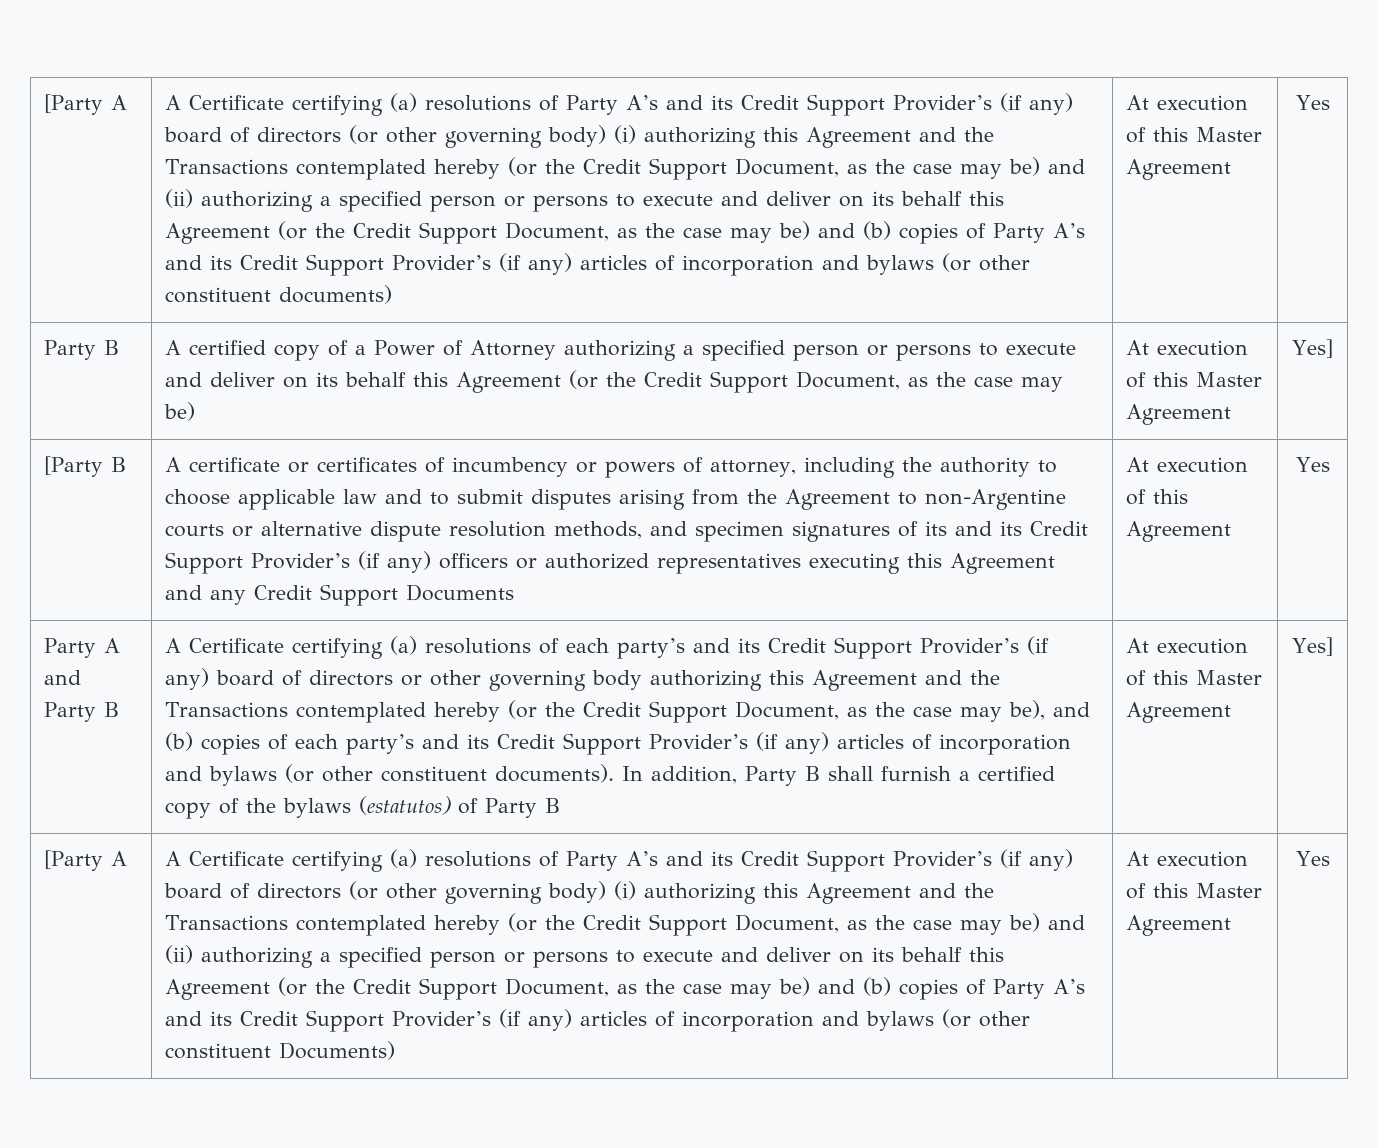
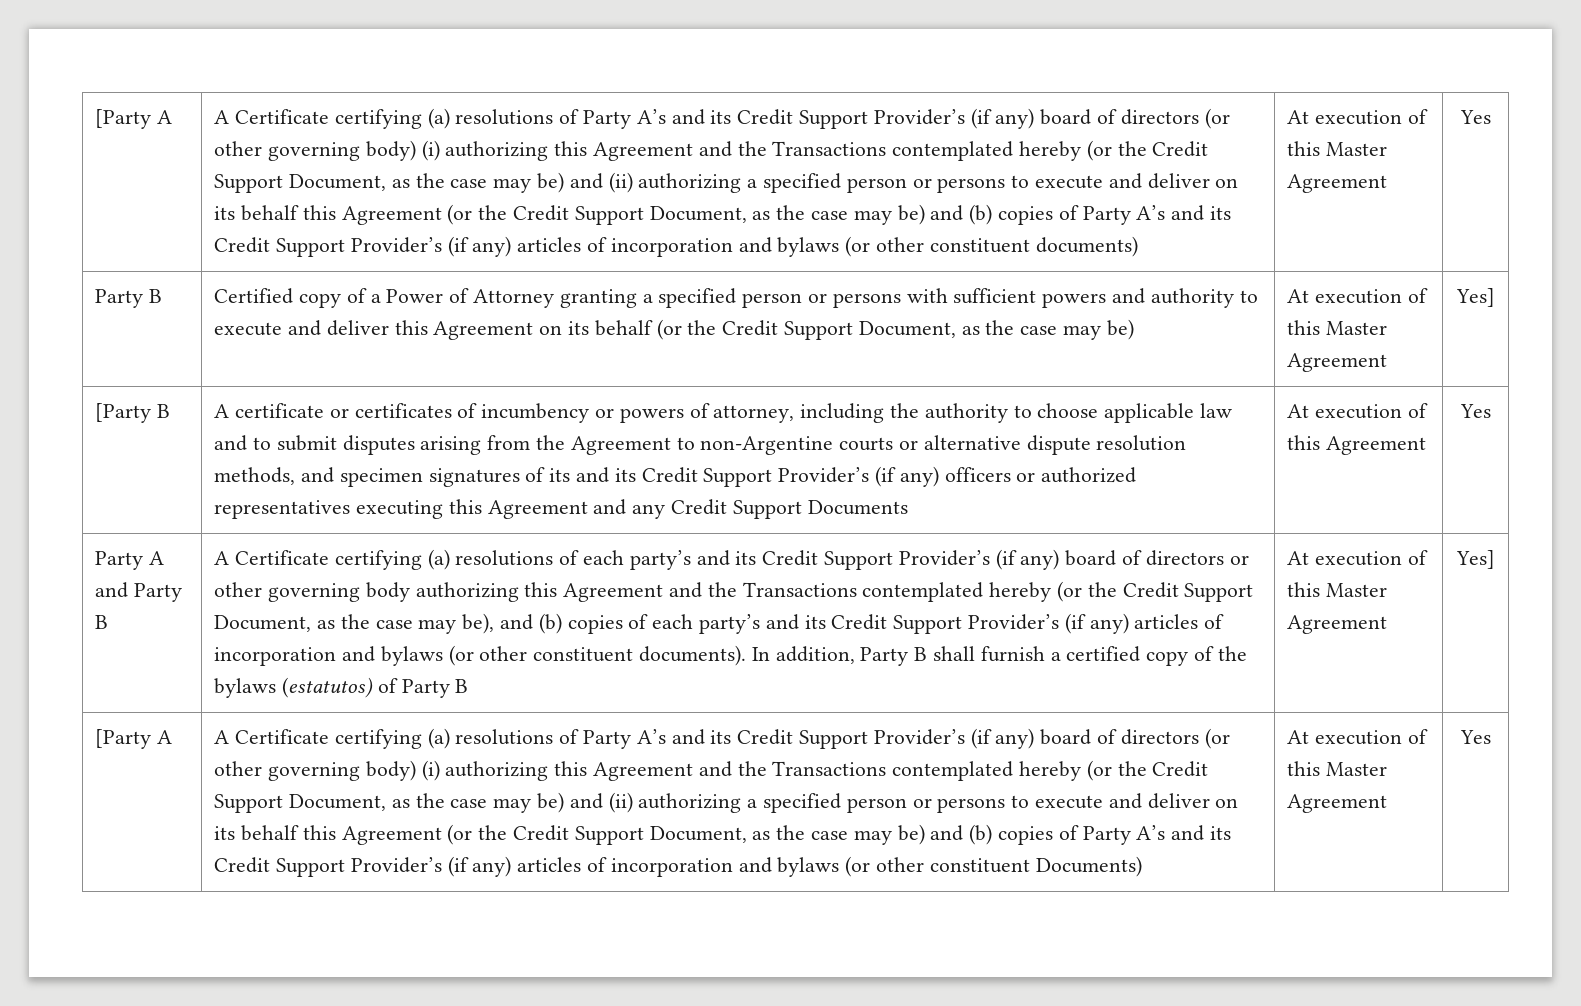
[164,340,266,355] A certified -> [214,288,294,304] Certified
[563,340,1076,361] [164,372,561,393] authorizing a specified person or persons to execute and deliver on its behalf this Agreement -> [559,288,1258,308] [214,320,653,340] granting a specified person or persons with sufficient powers and authority to execute and deliver this Agreement on its behalf

